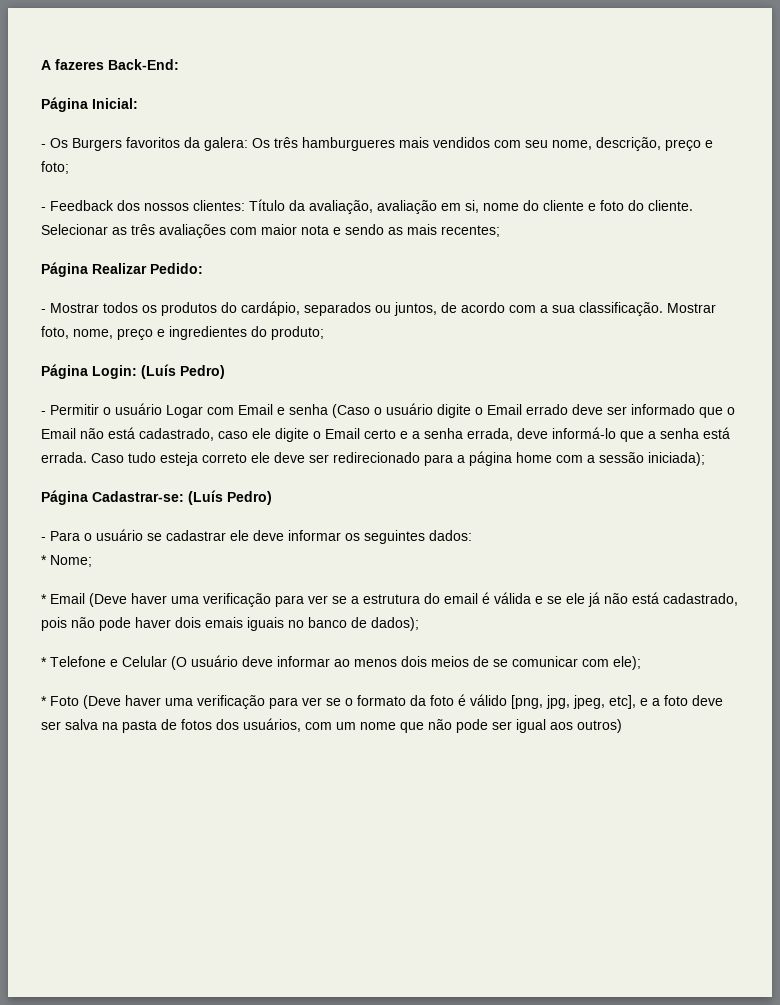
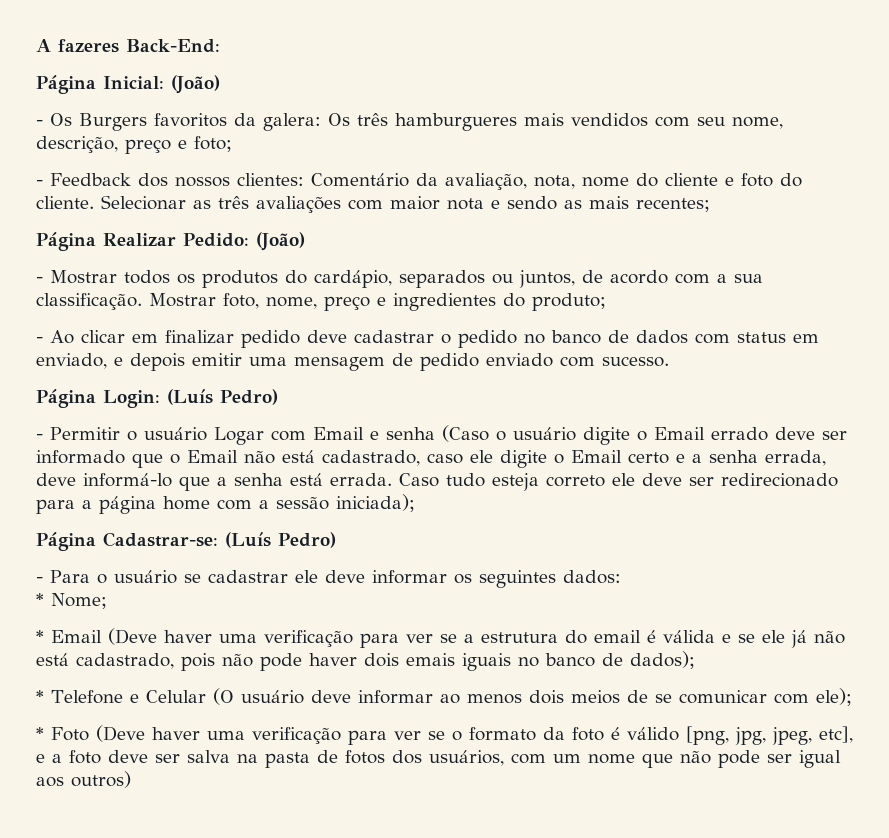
(138, 103) none -> [171,75,220,94] (João)
[249,199,285,211] Título -> [311,173,409,187] Comentário
[377,200,479,214] avaliação em si, -> [534,175,575,189] nota,
(203, 268) none -> [256,232,305,251] (João)
(324, 333) none -> [36,330,819,348] [36,353,669,371] // - Ao clicar em finalizar pedido deve cadastrar o pedido no banco de dados com status em enviado, e depois emitir uma mensagem de pedido enviado com sucesso.

